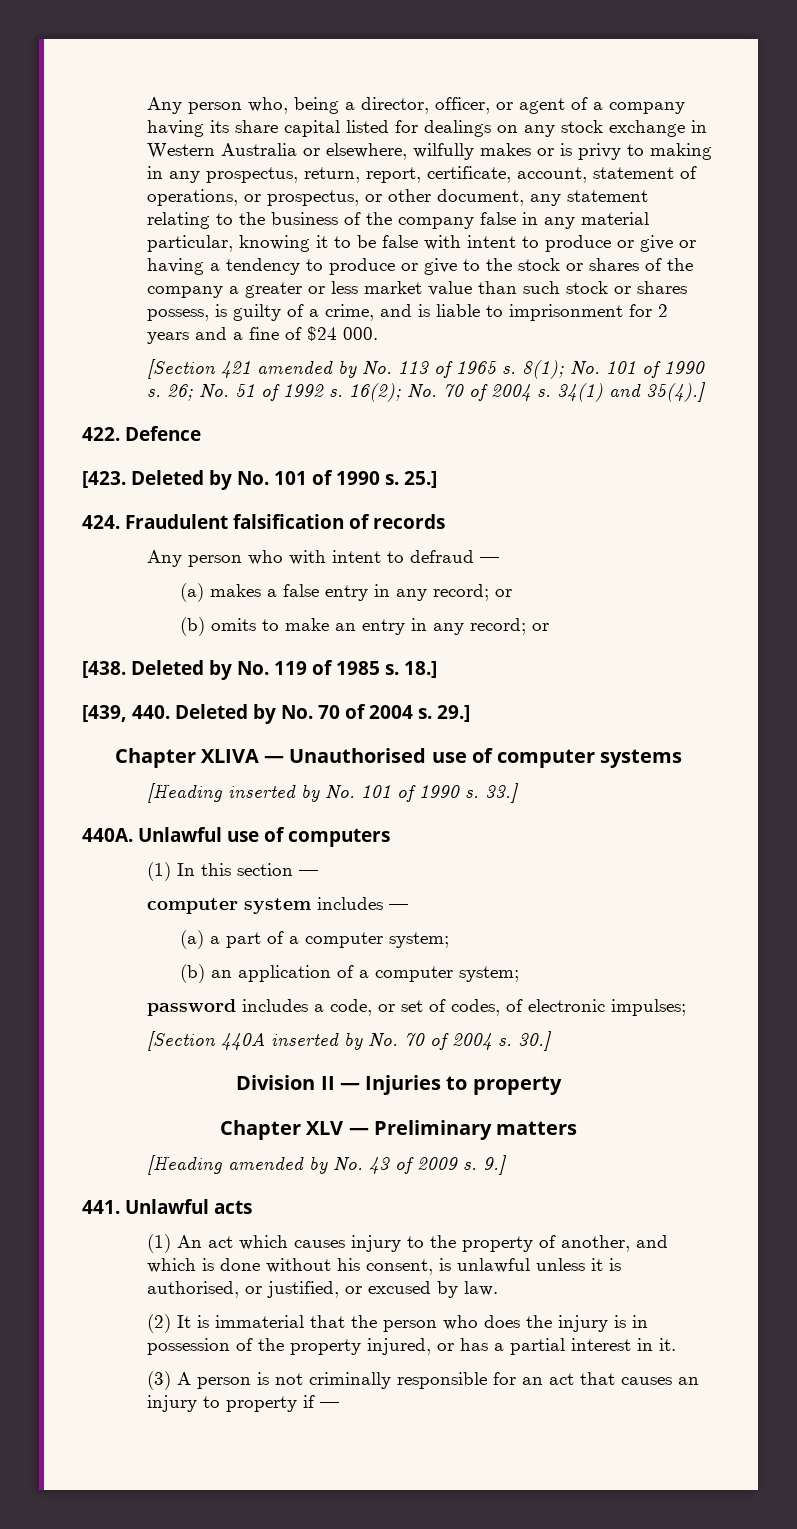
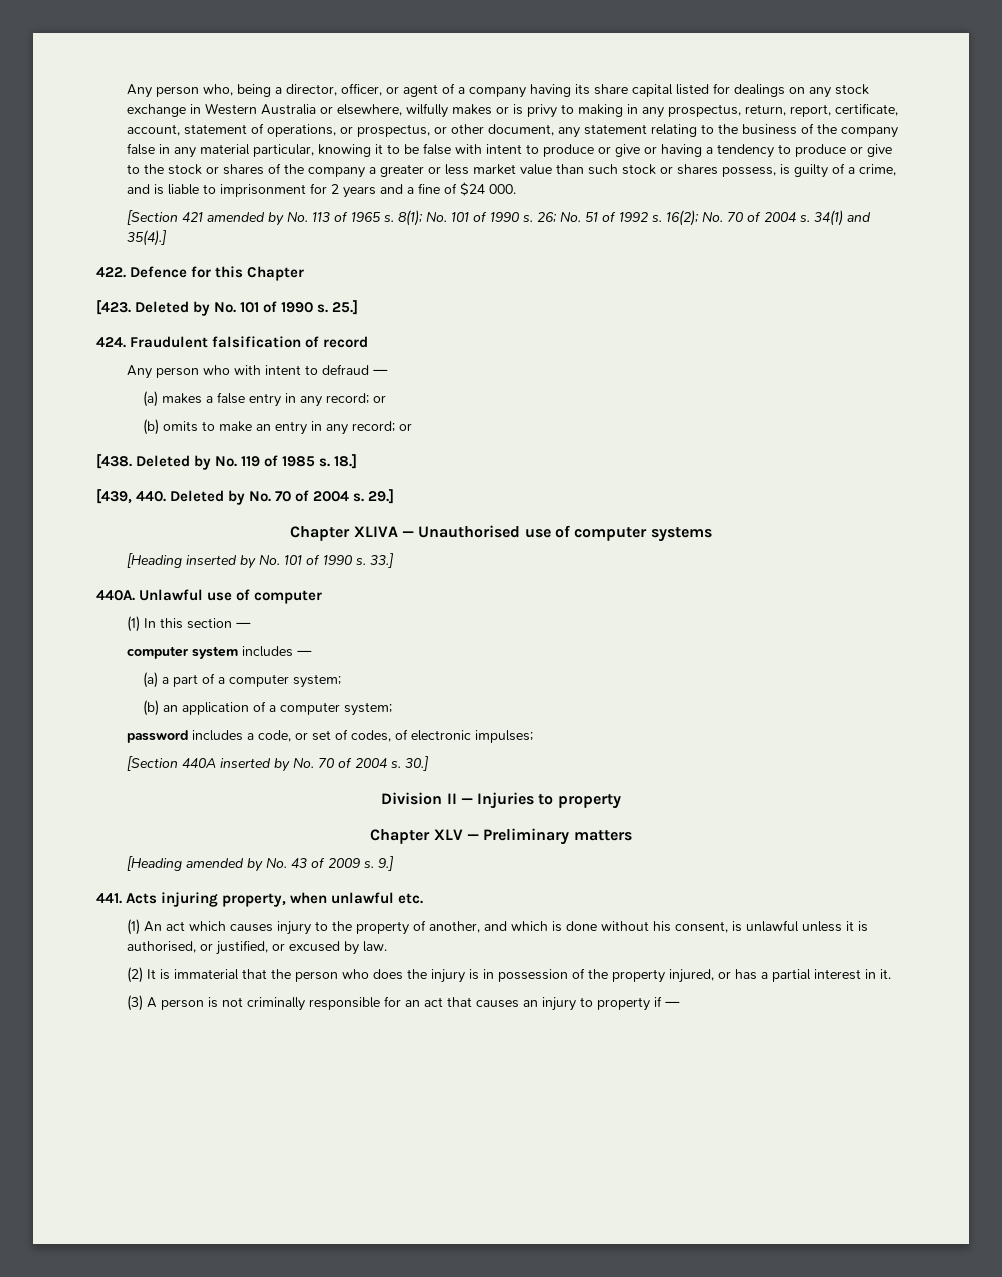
(201, 433) none -> [191,266,305,281] for this Chapter
[373,514,445,529] records -> [323,336,369,348] record
[288,828,390,847] computers -> [254,590,323,604] computer
[125,1199,252,1214] Unlawful acts -> [126,892,424,907] Acts injuring property, when unlawful etc.

